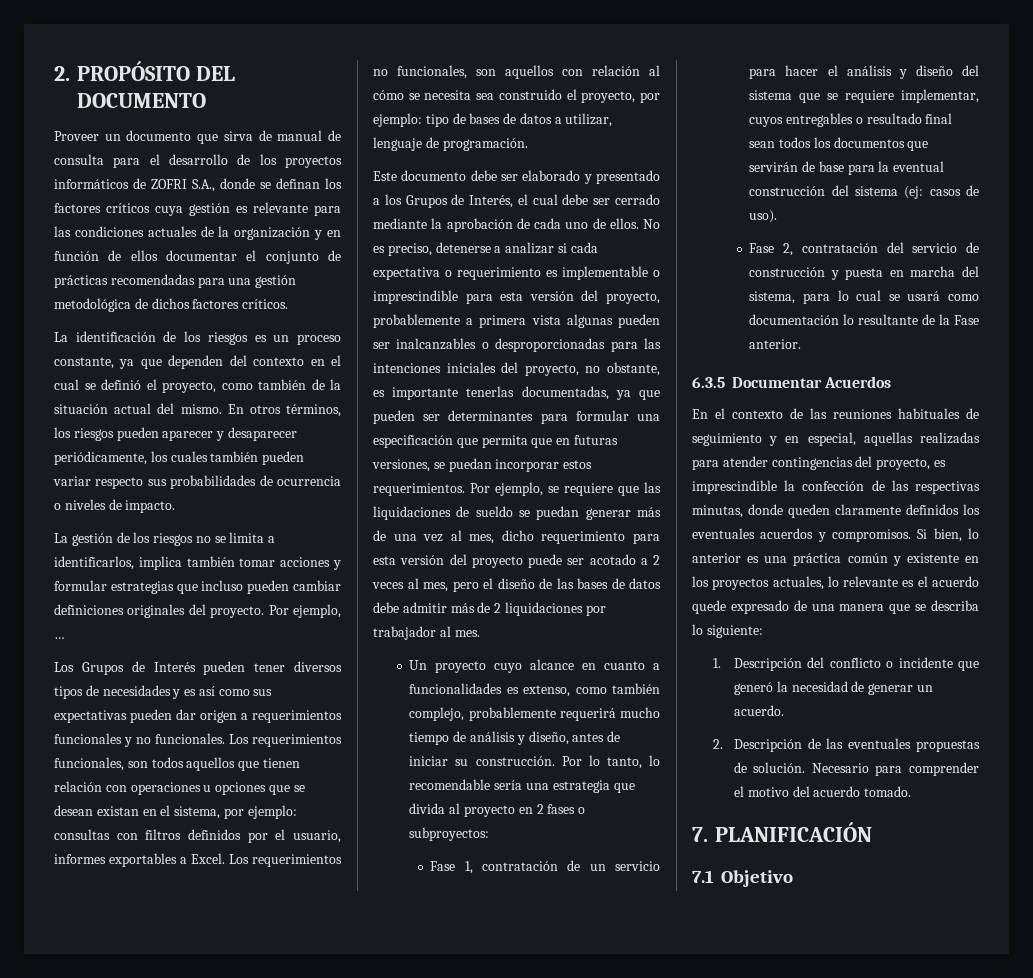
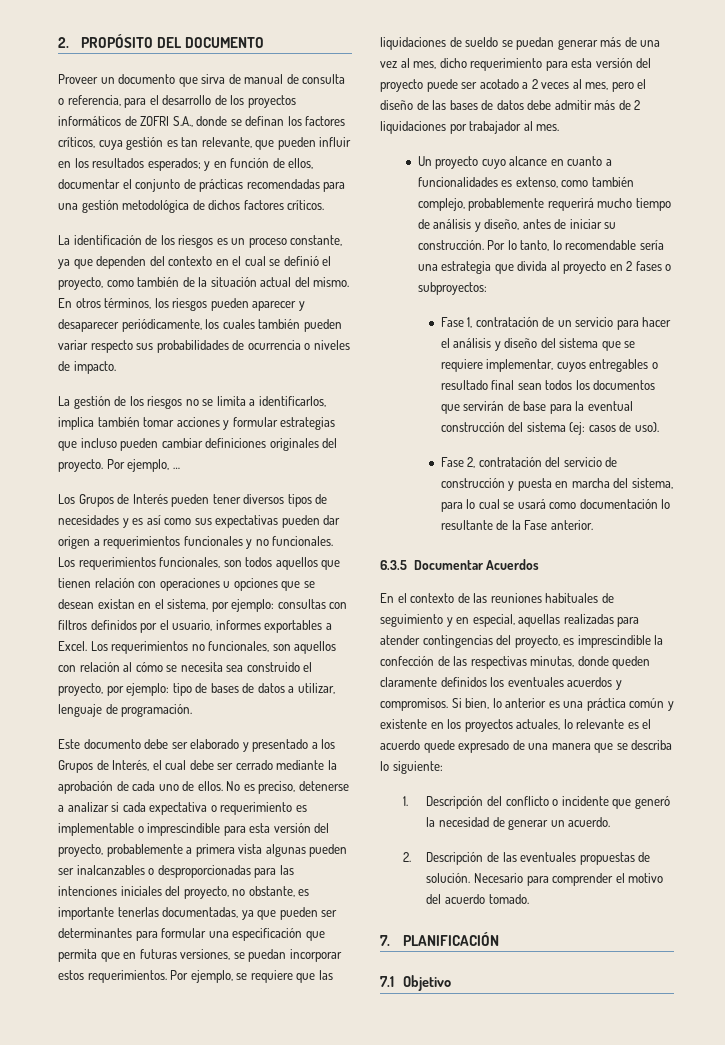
(104, 159) none -> [58,95,121,106] o referencia,
[106,203,150,213] críticos -> [58,137,95,148] críticos,
[253,202,341,216] [54,226,311,240] relevante para las condiciones actuales de la organización -> [181,137,352,150] [58,158,201,171] tan relevante, que pueden influir en los resultados esperados;
[130,250,158,261] ellos -> [288,158,314,169] ellos,

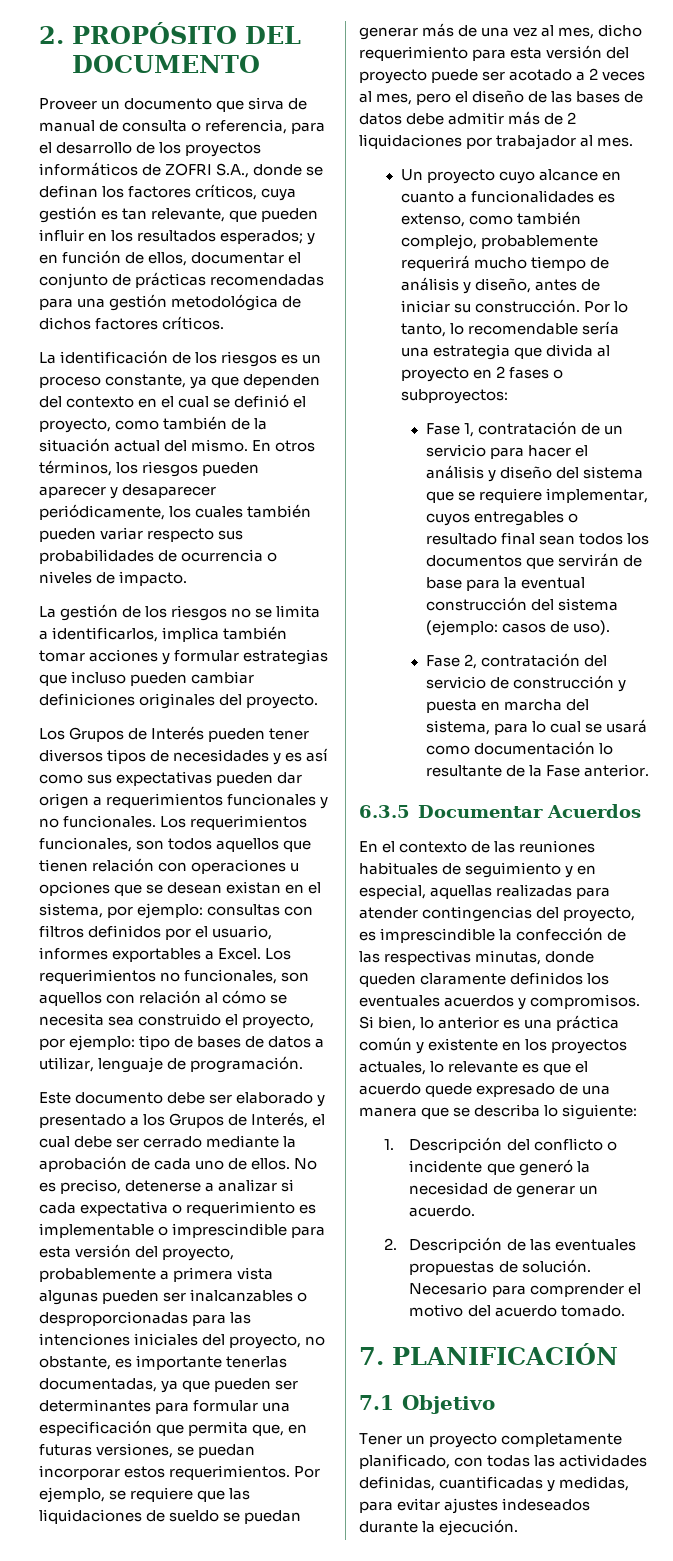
[106,459,180,472] Por ejemplo, … -> (319, 701) none
[100,952,120,962] que -> [252,1424,285,1436] que,
[569,422,586,435] (ej: -> [425,620,498,636] (ejemplo:
(639, 725) none -> [543,1063,572,1075] que
(452, 983) none -> [359,1433,623,1448] [359,1454,648,1469] [359,1476,630,1492] [359,1498,591,1514] [359,1519,519,1536] // Tener un proyecto completamente planificado, con todas las actividades definidas, cuantificadas y medidas, para evitar ajustes indeseados durante la ejecución.

